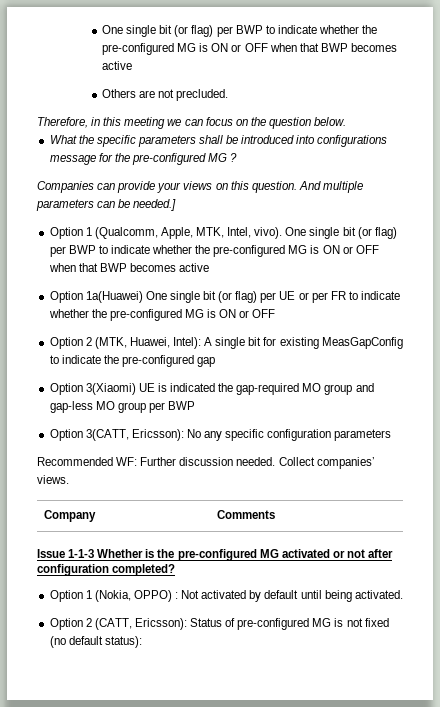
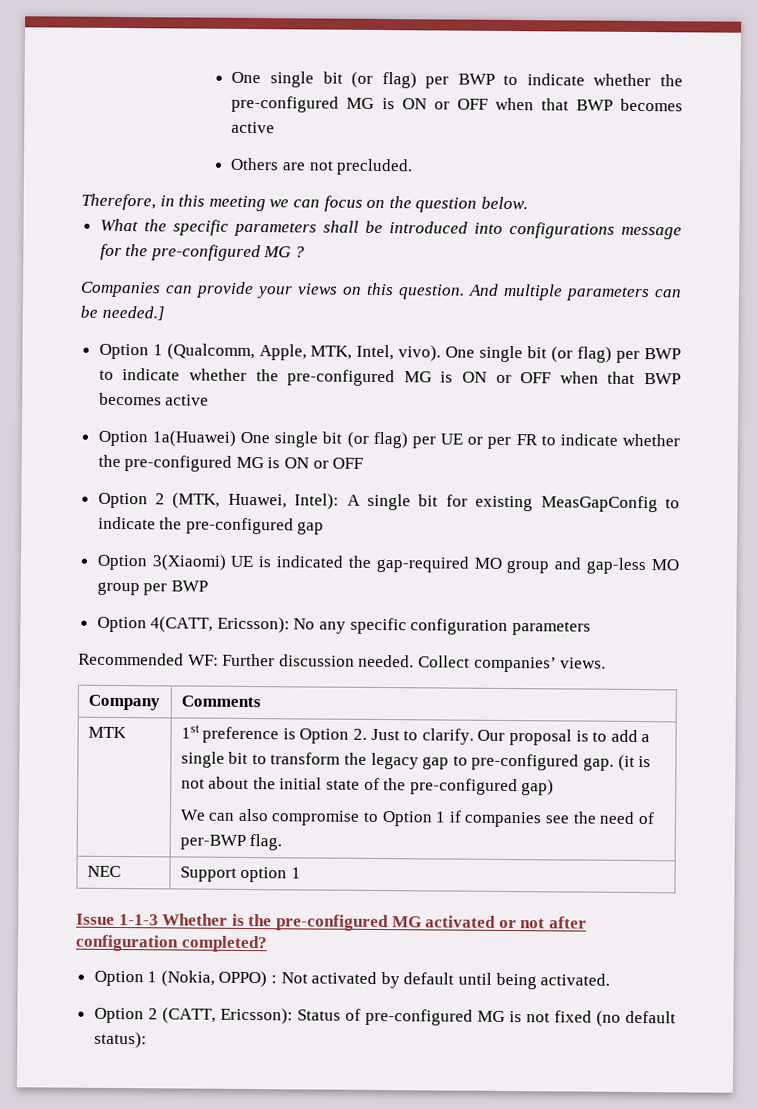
[85,429,129,441] 3(CATT, -> [150,616,214,633] 4(CATT,
(275, 514) none -> [87,726,127,739] [180,724,651,746] [180,751,652,771] [180,776,555,796] [179,808,655,828] [179,834,283,851] [86,865,121,878] [179,866,301,883] // MTK | 1st preference is Option 2. Just to clarify. Our proposal is to add a single bit to transform the legacy gap to pre-configured gap. (it is not about the initial state of the pre-configured gap) // We can also compromise to Option 1 if companies see the need of per-BWP flag. // NEC | Support option 1

